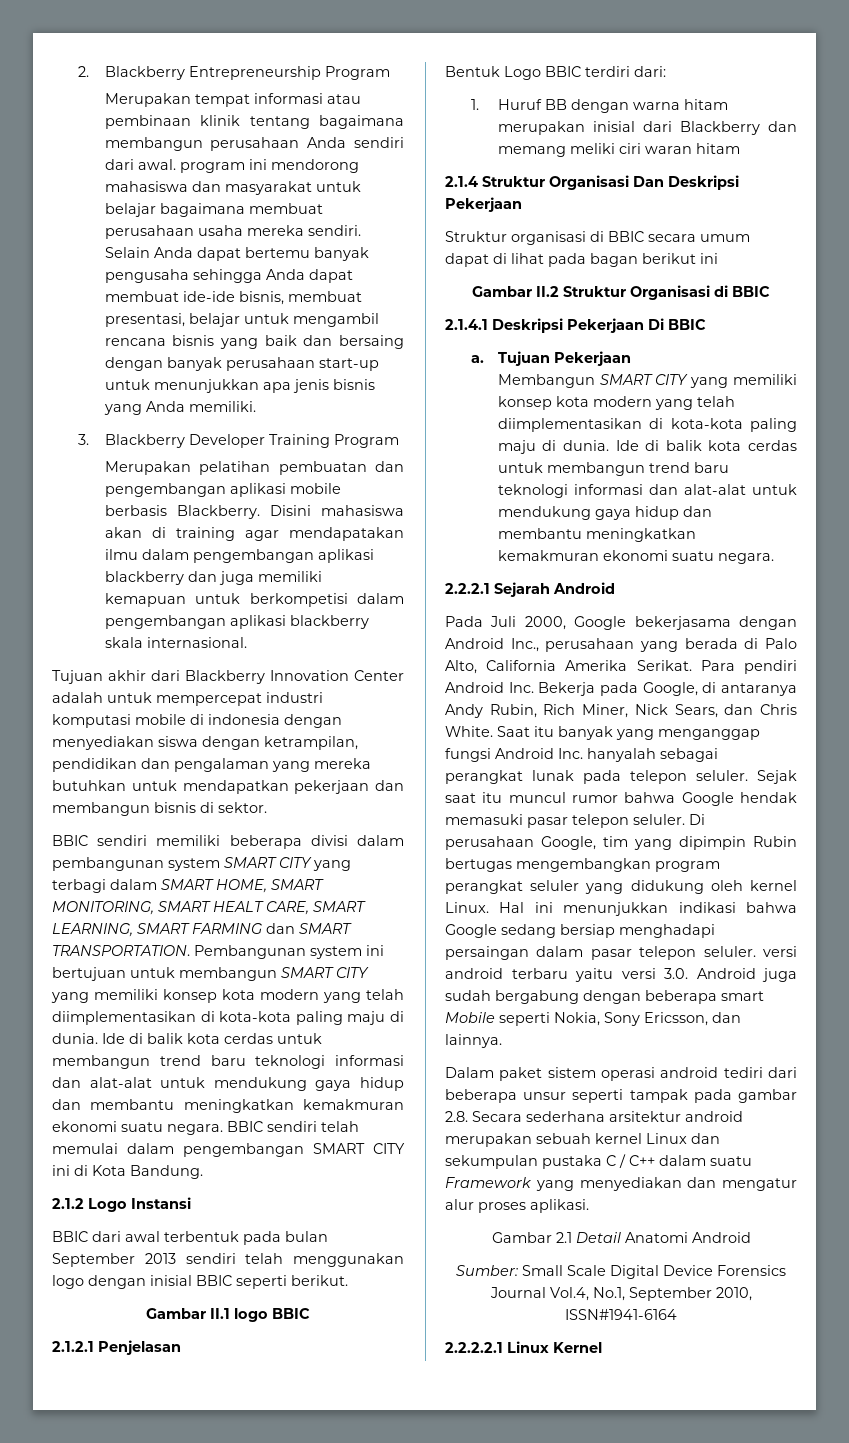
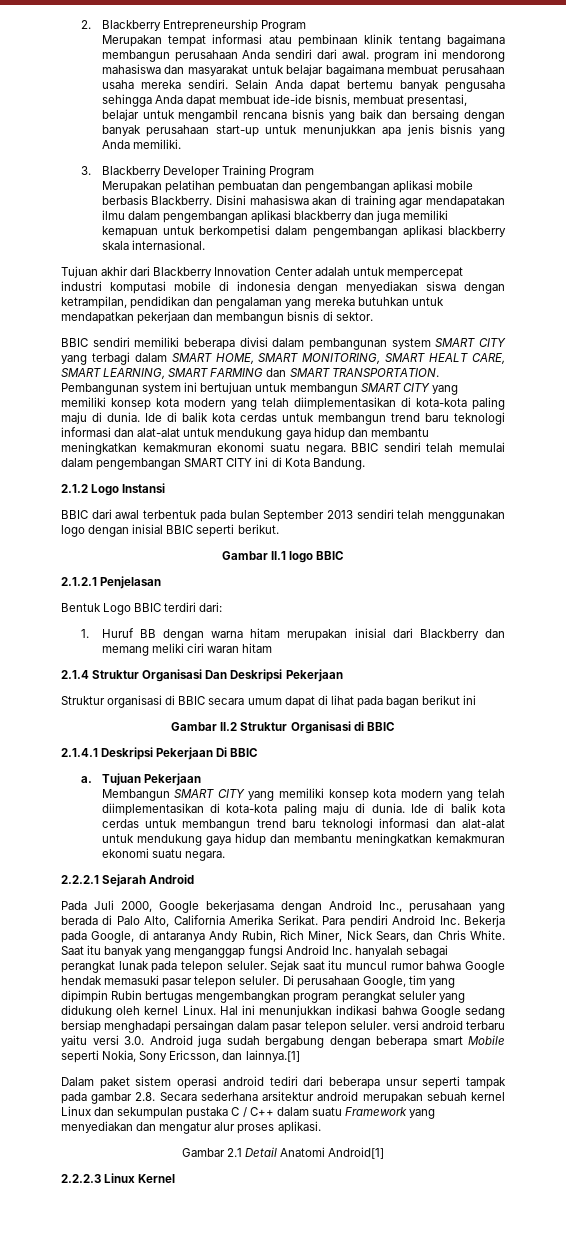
[445,1034,502,1048] lainnya. -> [245,1050,300,1062] lainnya.[1]
[691,1232,751,1243] [456,1265,786,1279] [489,1287,752,1301] [565,1309,677,1320] [445,1342,503,1353] Android // Sumber: Small Scale Digital Device Forensics Journal Vol.4, No.1, September 2010, ISSN#1941-6164 // 2.2.2.2.1 -> [328,1147,385,1159] [61,1174,101,1183] Android[1] // 2.2.2.3

